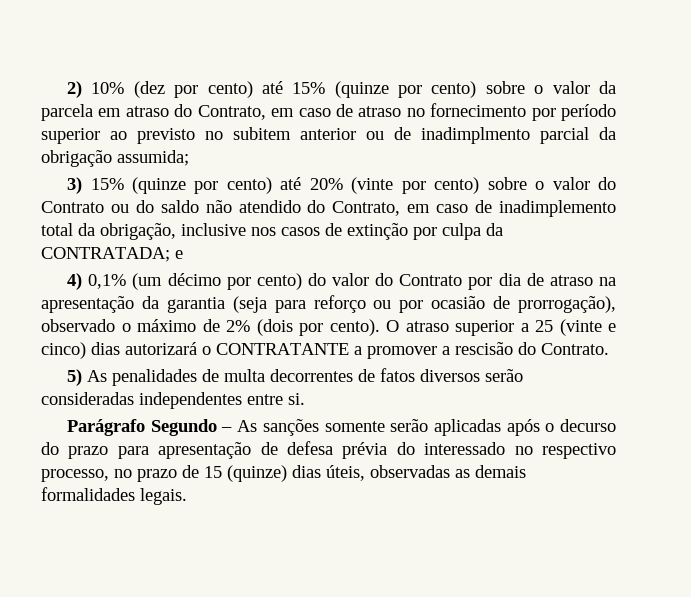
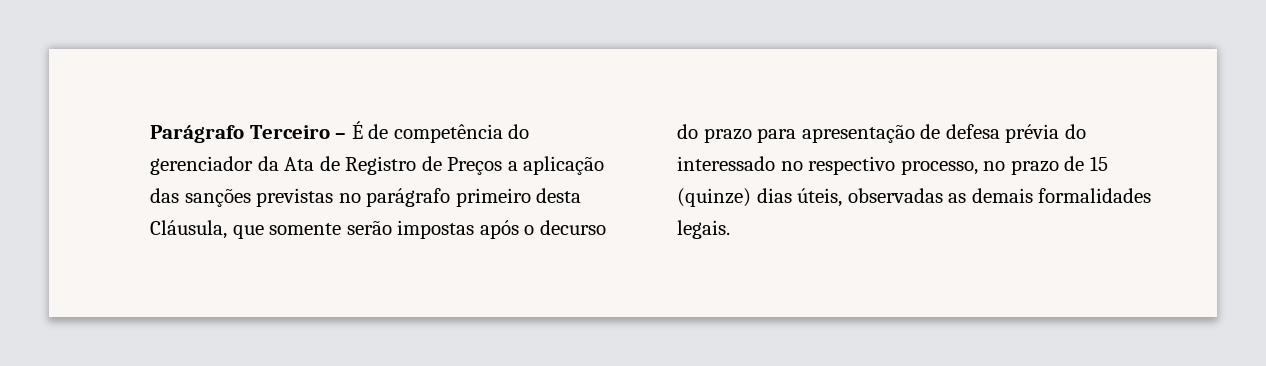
[67,81,617,98] [41,103,617,121] [41,127,616,144] [41,150,189,167] [67,177,617,194] [41,200,617,217] [41,223,503,240] [41,247,183,262] [67,273,617,290] [41,295,616,313] [41,319,616,336] [41,342,609,359] [67,368,524,386] [41,392,305,409] [67,419,319,436] 2) 10% (dez por cento) até 15% (quinze por cento) sobre o valor da parcela em atraso do Contrato, em caso de atraso no fornecimento por período superior ao previsto no subitem anterior ou de inadimplmento parcial da obrigação assumida; // 3) 15% (quinze por cento) até 20% (vinte por cento) sobre o valor do Contrato ou do saldo não atendido do Contrato, em caso de inadimplemento total da obrigação, inclusive nos casos de extinção por culpa da CONTRATADA; e // 4) 0,1% (um décimo por cento) do valor do Contrato por dia de atraso na apresentação da garantia (seja para reforço ou por ocasião de prorrogação), observado o máximo de 2% (dois por cento). O atraso superior a 25 (vinte e cinco) dias autorizará o CONTRATANTE a promover a rescisão do Contrato. // 5) As penalidades de multa decorrentes de fatos diversos serão consideradas independentes entre si. // Parágrafo Segundo – As sanções -> [150,121,530,143] [150,156,605,175] [150,188,582,207] [150,220,264,239] Parágrafo Terceiro – É de competência do gerenciador da Ata de Registro de Preços a aplicação das sanções previstas no parágrafo primeiro desta Cláusula, que
[433,419,501,436] aplicadas -> [397,220,475,239] impostas

